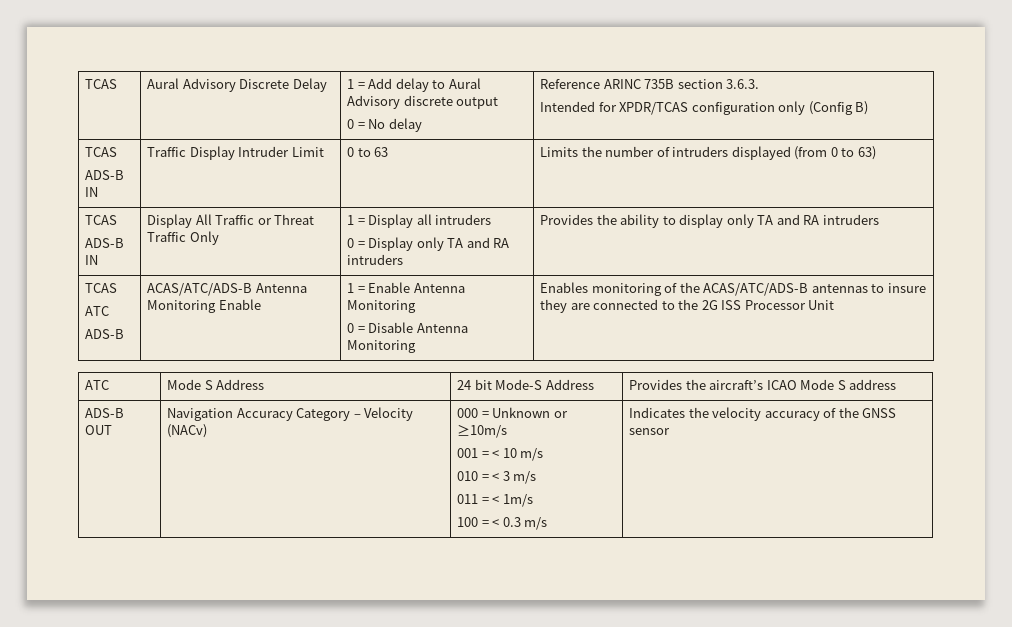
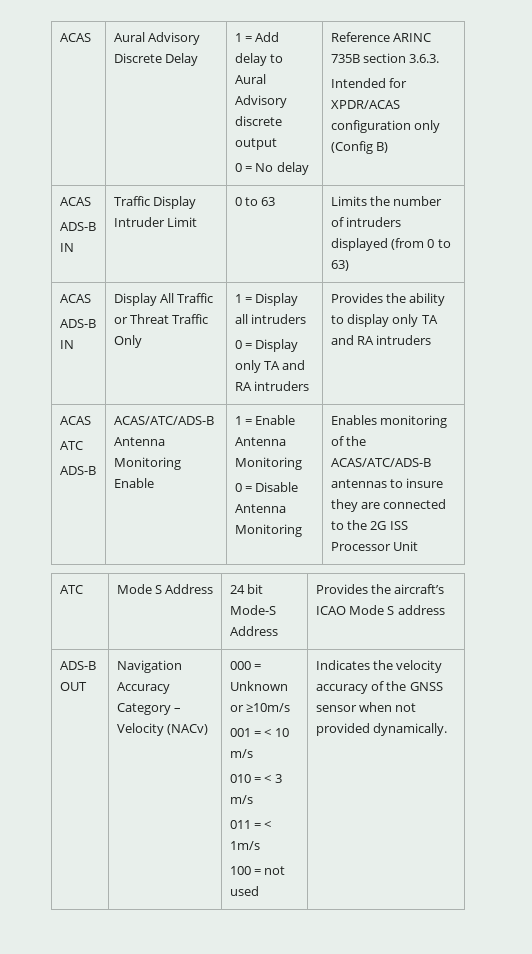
[85,79,118,89] TCAS -> [59,33,91,42] ACAS
[619,102,689,115] XPDR/TCAS -> [330,100,400,109] XPDR/ACAS
[85,147,118,157] TCAS -> [59,197,91,206] ACAS
[85,215,118,225] TCAS -> [59,294,91,303] ACAS
[85,283,118,293] TCAS -> [59,416,91,425] ACAS
[492,517,548,530] < 0.3 m/s -> [264,866,286,875] [229,886,259,896] not used
(671, 431) none -> [358,702,417,712] [315,723,447,736] when not provided dynamically.

